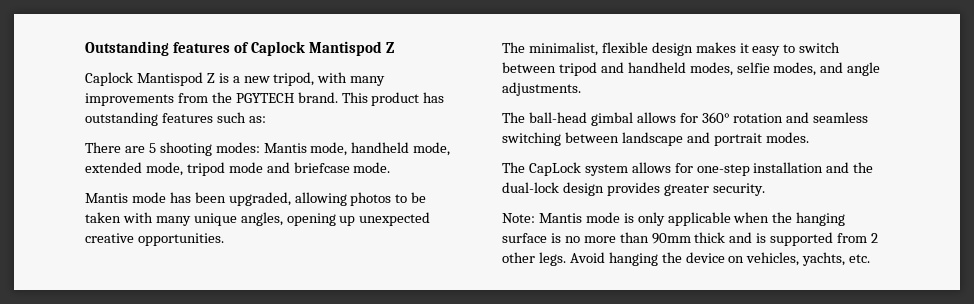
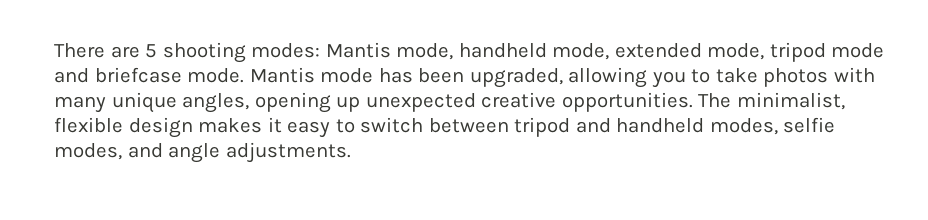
[85,41,394,56] [85,72,386,86] [85,92,445,106] [85,112,266,126] Outstanding features of Caplock Mantispod Z // Caplock Mantispod Z is a new tripod, with many improvements from the PGYTECH brand. This product has outstanding features such as: // -> (54, 50) none
(391, 167) // -> (245, 75) none
[350,192,427,206] [85,212,121,223] photos to be taken -> [651,68,829,88] you to take photos
(224, 239) // -> (693, 102) none
[502,112,869,126] [502,132,809,146] [502,162,874,176] [502,182,765,196] [502,212,846,226] [502,232,879,246] [502,252,871,266] // The ball-head gimbal allows for 360° rotation and seamless switching between landscape and portrait modes. // The CapLock system allows for one-step installation and the dual-lock design provides greater security. // Note: Mantis mode is only applicable when the hanging surface is no more than 90mm thick and is supported from 2 other legs. Avoid hanging the device on vehicles, yachts, etc. -> (351, 152) none

